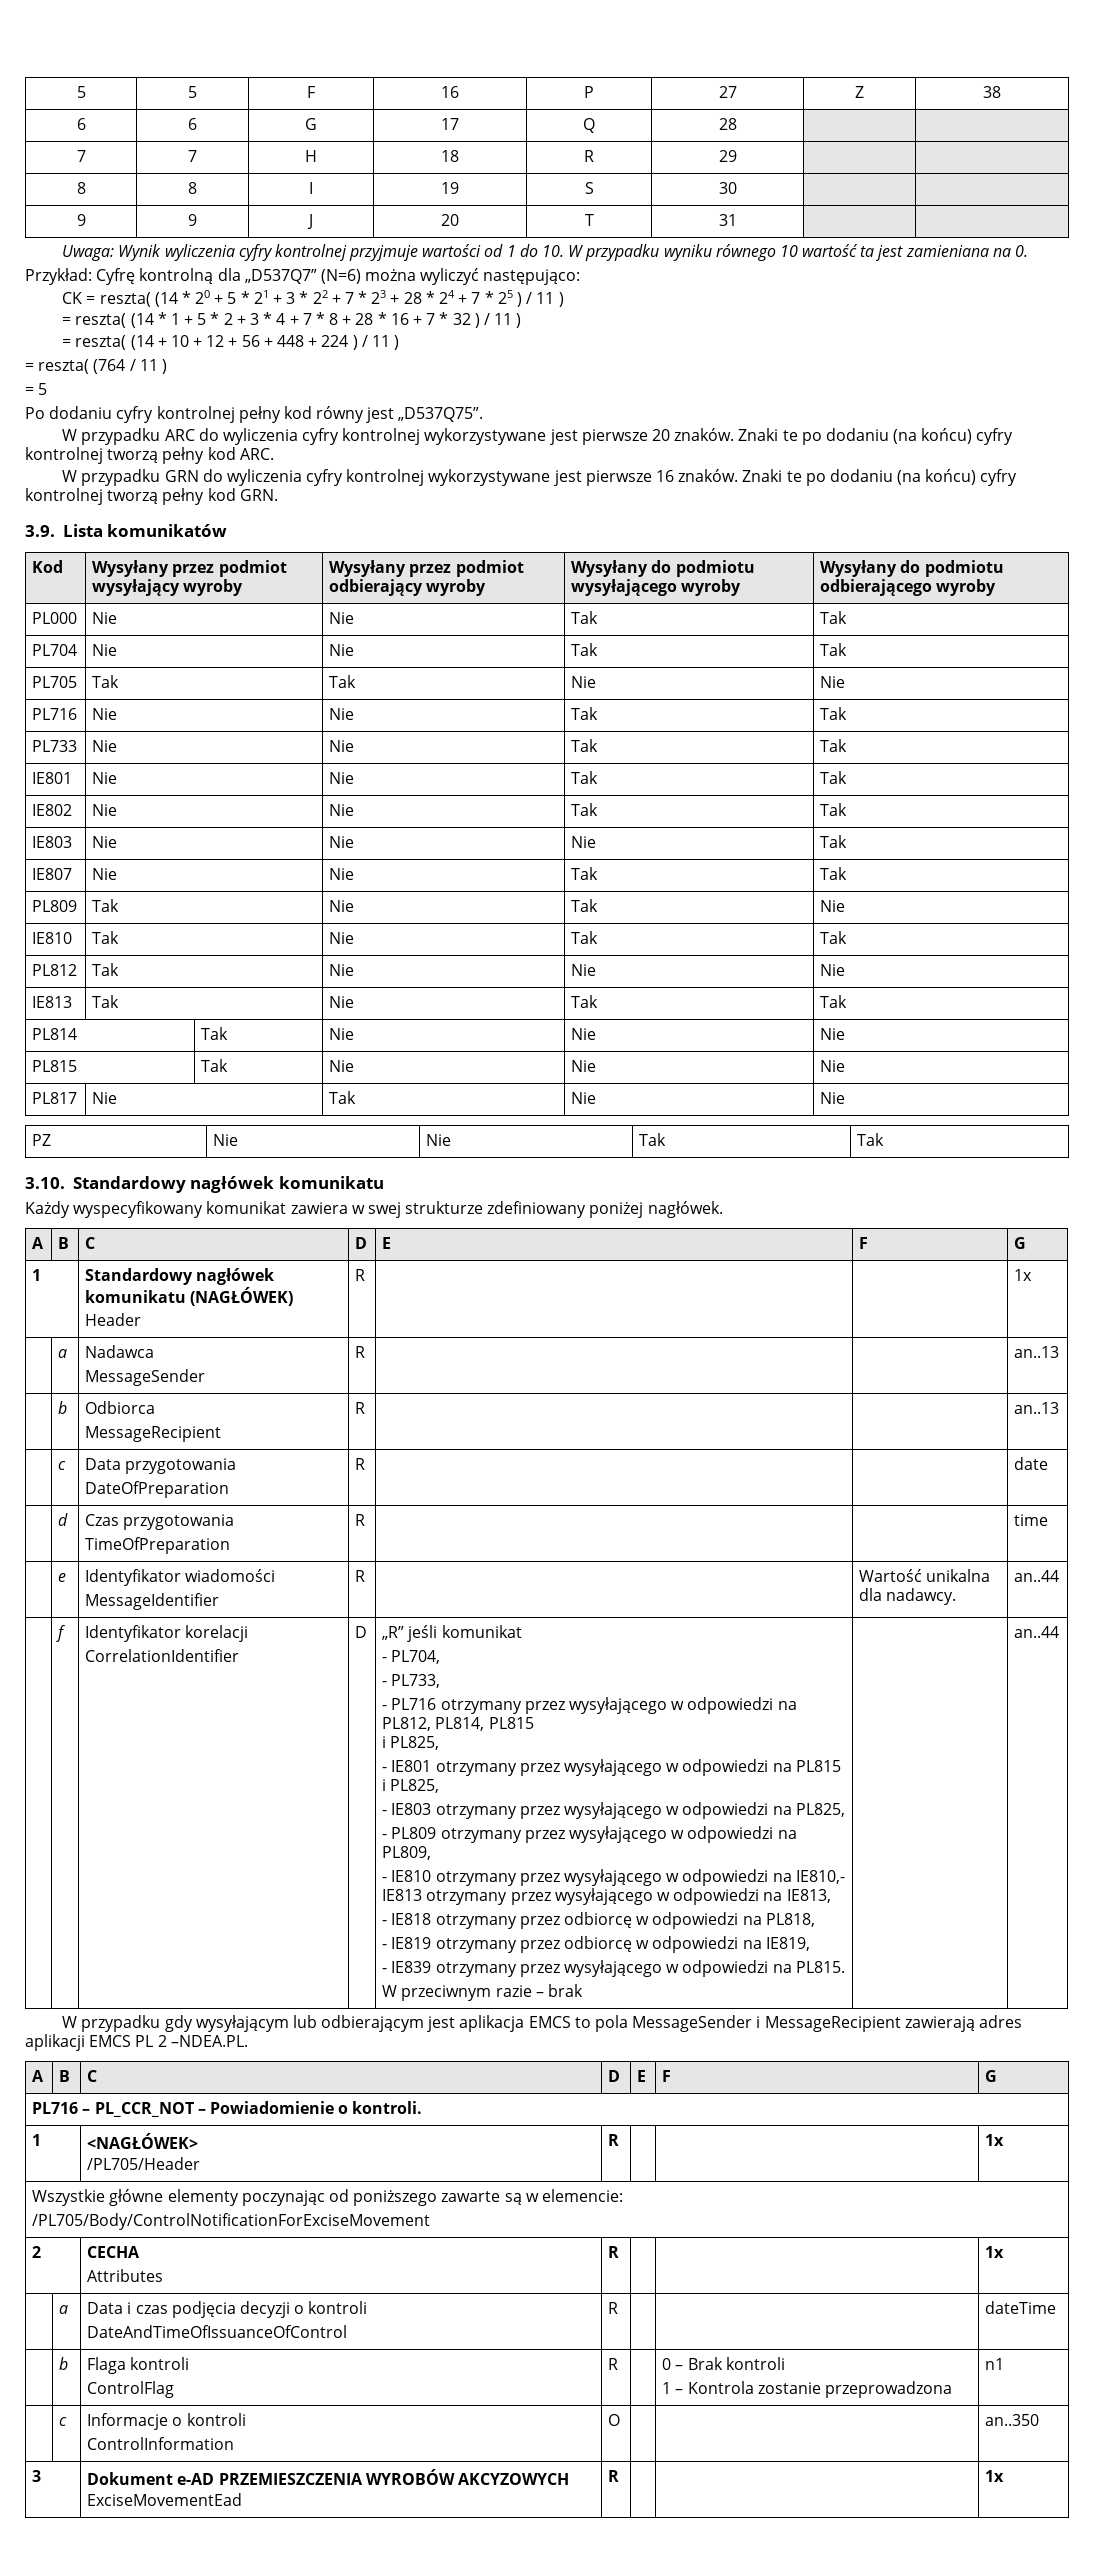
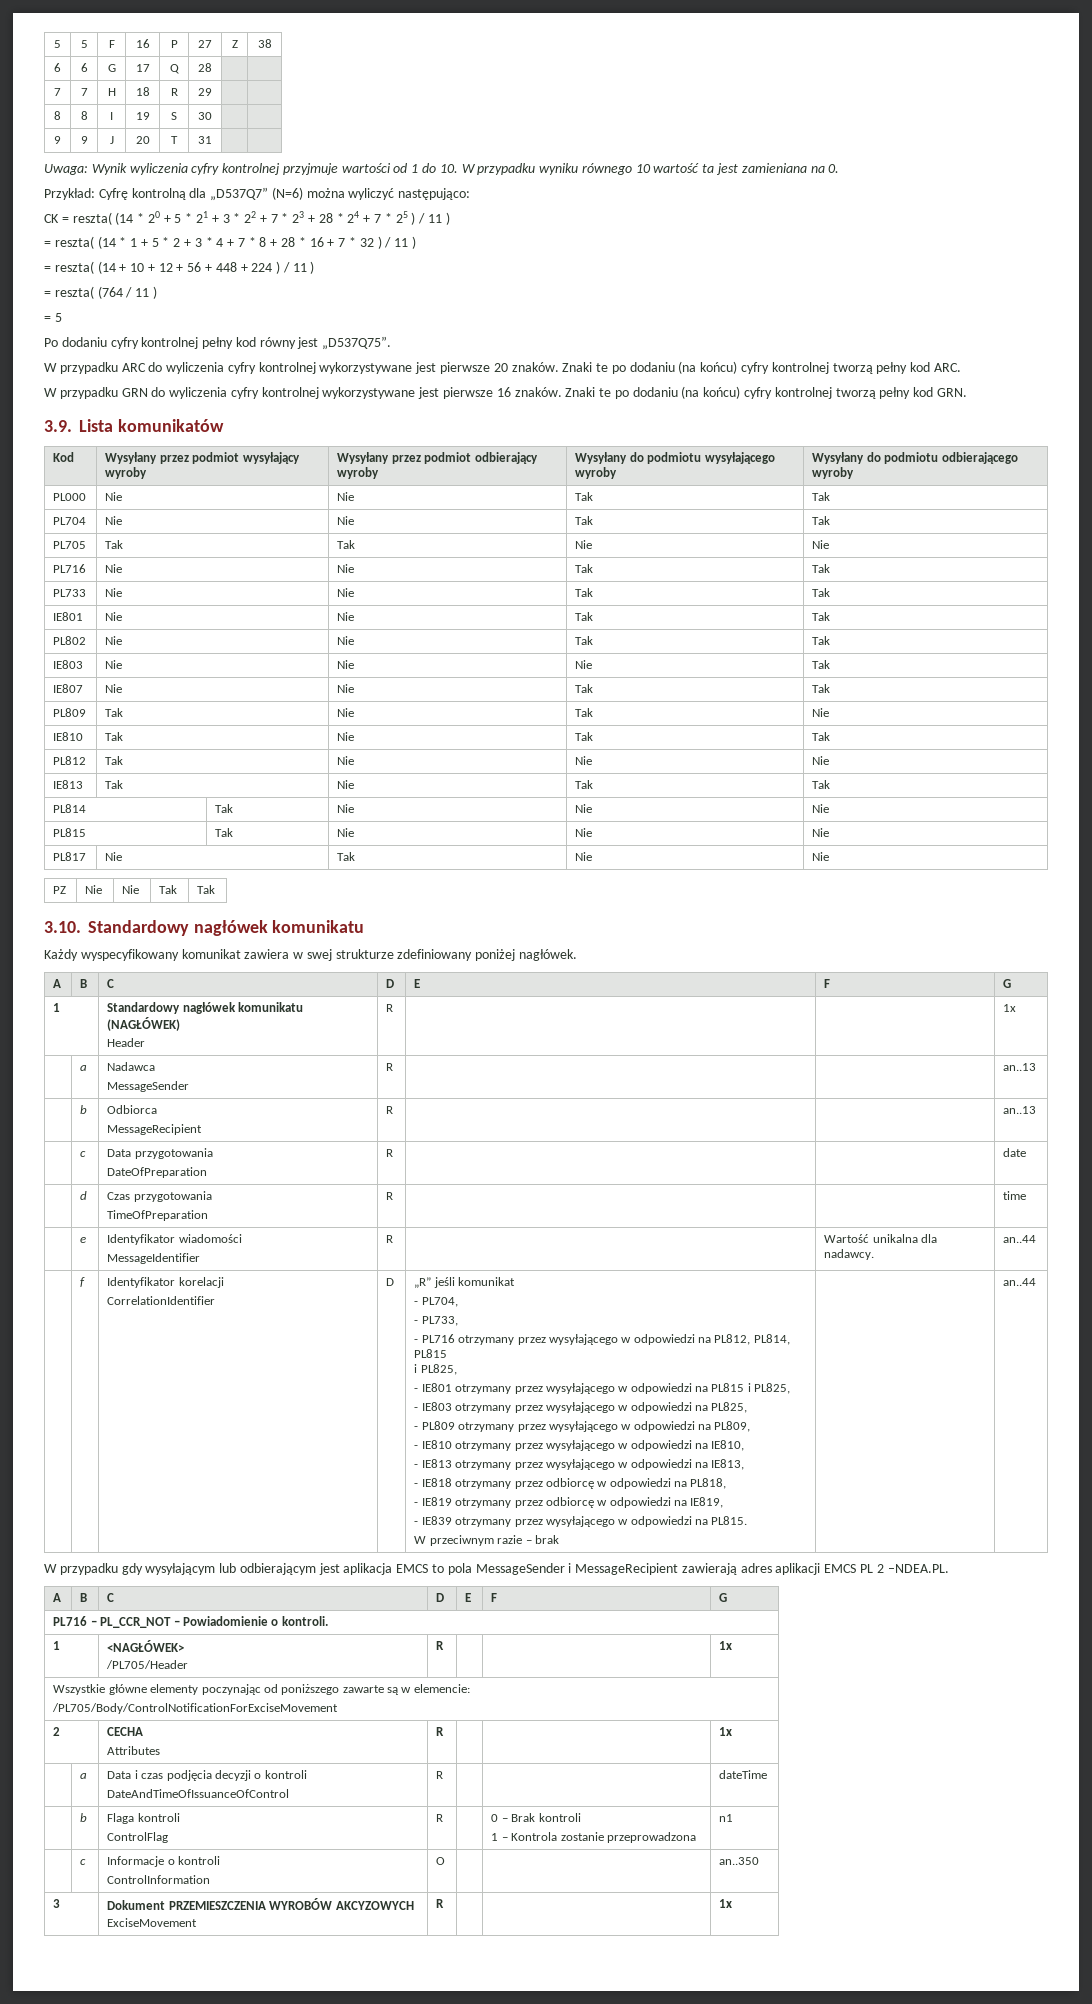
[32,804,73,816] IE802 -> [53,636,87,645] PL802
[795,1870,845,1884] IE810,- -> [711,1440,745,1451] [414,1464,419,1468] IE810, // -
[177,2473,215,2485] e-AD -> (166, 1905) none
[87,2493,243,2506] ExciseMovementEad -> [107,1918,198,1927] ExciseMovement

